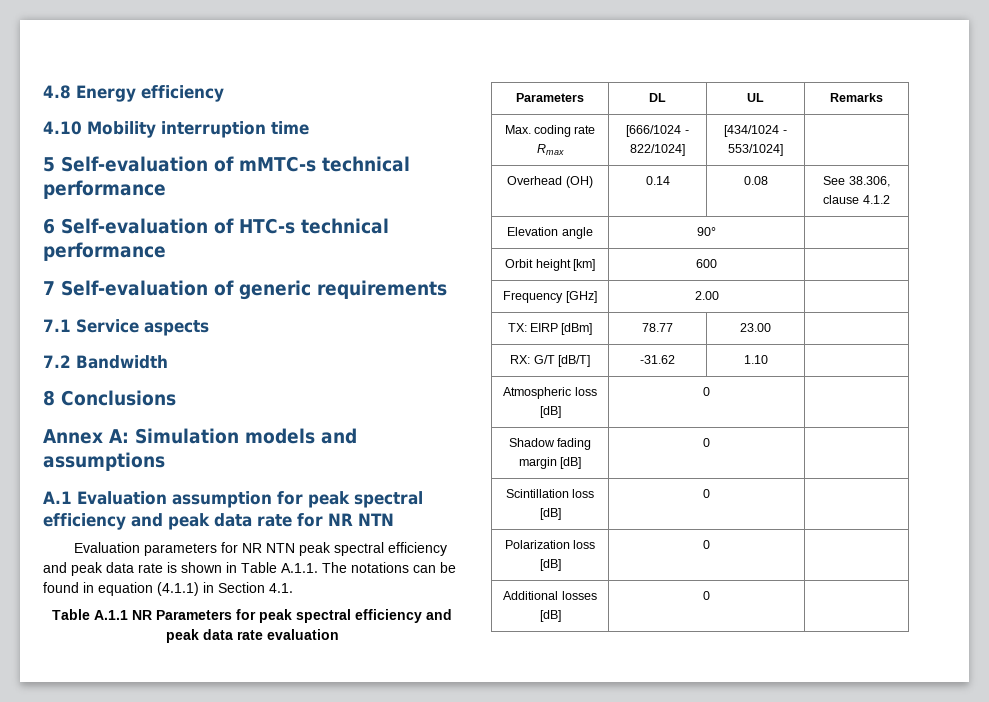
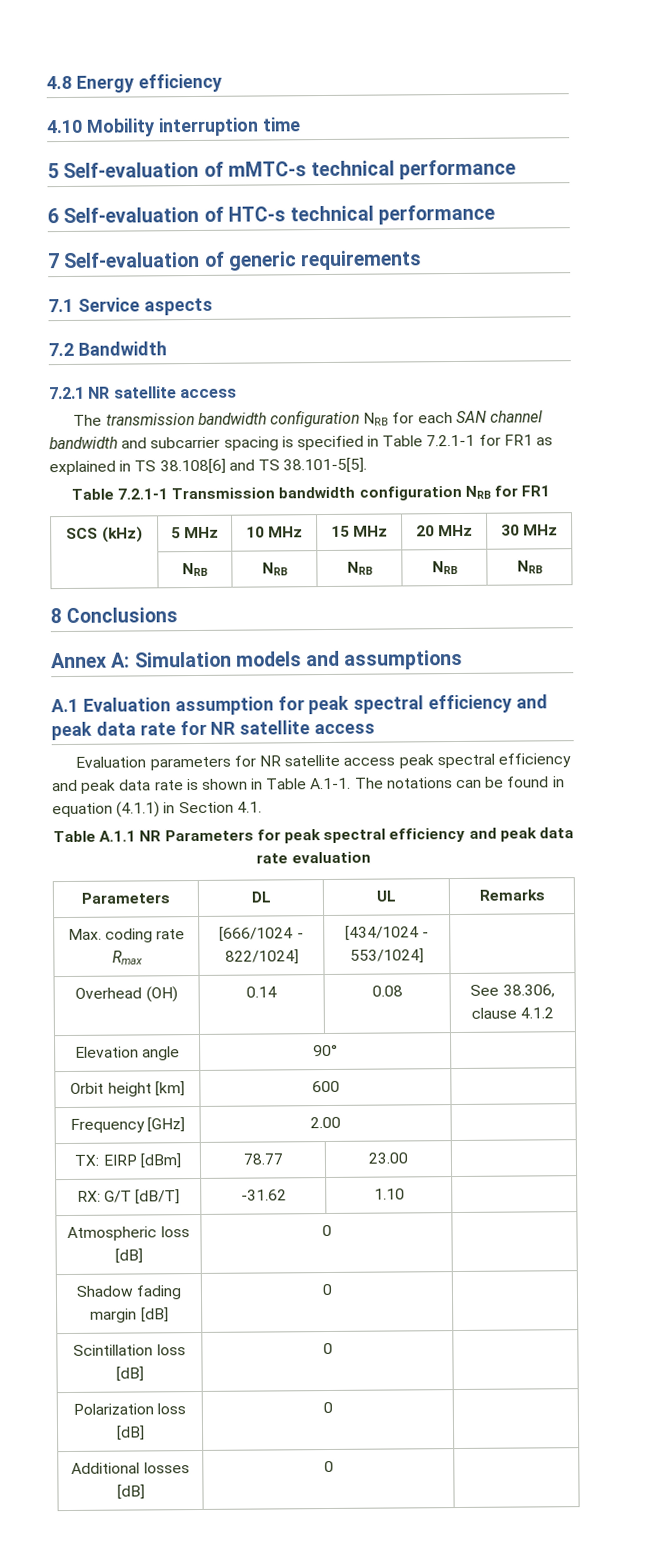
(168, 362) none -> [49,386,238,400] [73,409,543,428] [49,434,554,451] [49,457,368,476] [70,485,551,501] [66,526,143,543] [170,526,220,539] [245,526,304,538] [330,525,389,537] [415,524,474,537] [500,524,559,536] [182,562,208,577] [261,562,288,576] [346,561,373,575] [431,560,458,575] [516,560,543,574] // 7.2.1 NR satellite access // The transmission bandwidth configuration NRB for each SAN channel bandwidth and subcarrier spacing is specified in Table 7.2.1-1 for FR1 as explained in TS 38.108[6] and TS 38.101-5[5]. // Table 7.2.1-1 Transmission bandwidth configuration NRB for FR1 // SCS (kHz) | 5 MHz | 10 MHz | 15 MHz | 20 MHz | 30 MHz // | NRB | NRB | NRB | NRB | NRB
[358,513,394,526] NTN -> [239,720,376,735] satellite access
[265,543,295,553] NTN -> [284,754,396,767] satellite access
[281,563,318,573] A.1.1. -> [310,777,352,790] A.1-1.

